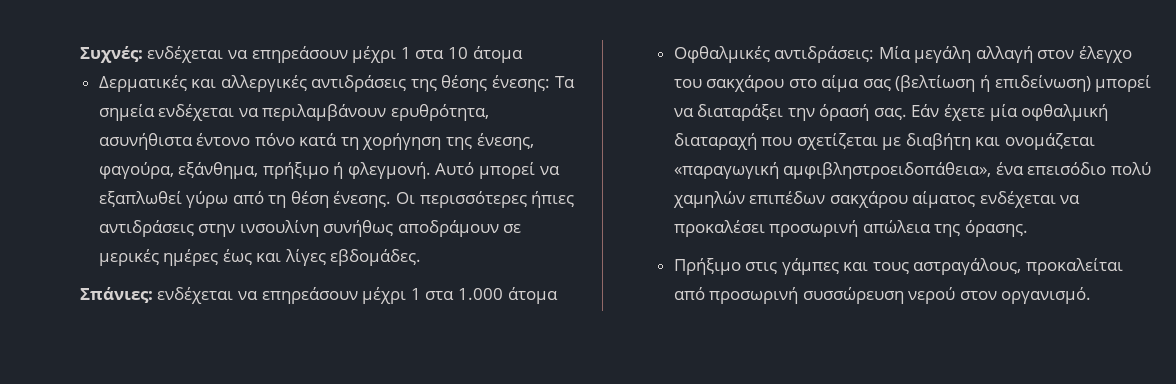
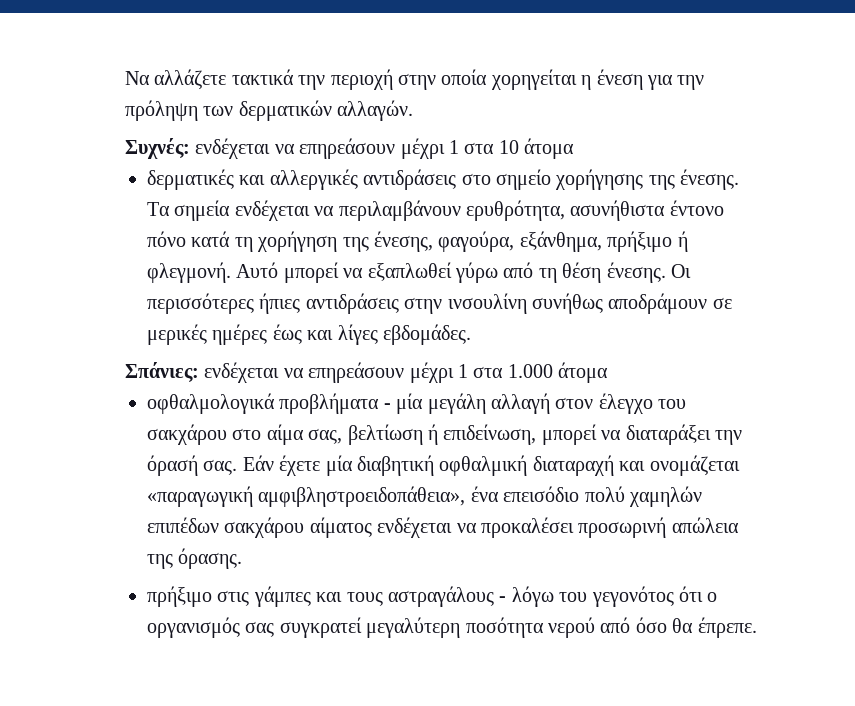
(79, 54) none -> [125,69,705,90] [125,100,414,121] Να αλλάζετε τακτικά την περιοχή στην οποία χορηγείται η ένεση για την πρόληψη των δερματικών αλλαγών. //
[98,75,187,92] Δερματικές -> [147,169,235,190] δερματικές
[410,75,551,92] της θέσης ένεσης: -> [461,169,740,190] στο σημείο χορήγησης της ένεσης.
[673,46,911,63] Οφθαλμικές αντιδράσεις: Μία -> [147,393,424,414] οφθαλμολογικά προβλήματα - μία
[862,75,1091,92] σας (βελτίωση ή επιδείνωση) -> [308,424,537,445] σας, βελτίωση ή επιδείνωση,
(1018, 112) none -> [357,455,435,476] διαβητική
[761,133,971,150] που σχετίζεται με διαβήτη -> (614, 465) none
[673,258,741,275] Πρήξιμο -> [147,586,213,607] πρήξιμο
[913,258,1124,275] [673,287,1092,304] αστραγάλους, προκαλείται από προσωρινή συσσώρευση νερού στον οργανισμό. -> [388,586,718,607] [147,617,757,638] αστραγάλους - λόγω του γεγονότος ότι ο οργανισμός σας συγκρατεί μεγαλύτερη ποσότητα νερού από όσο θα έπρεπε.

